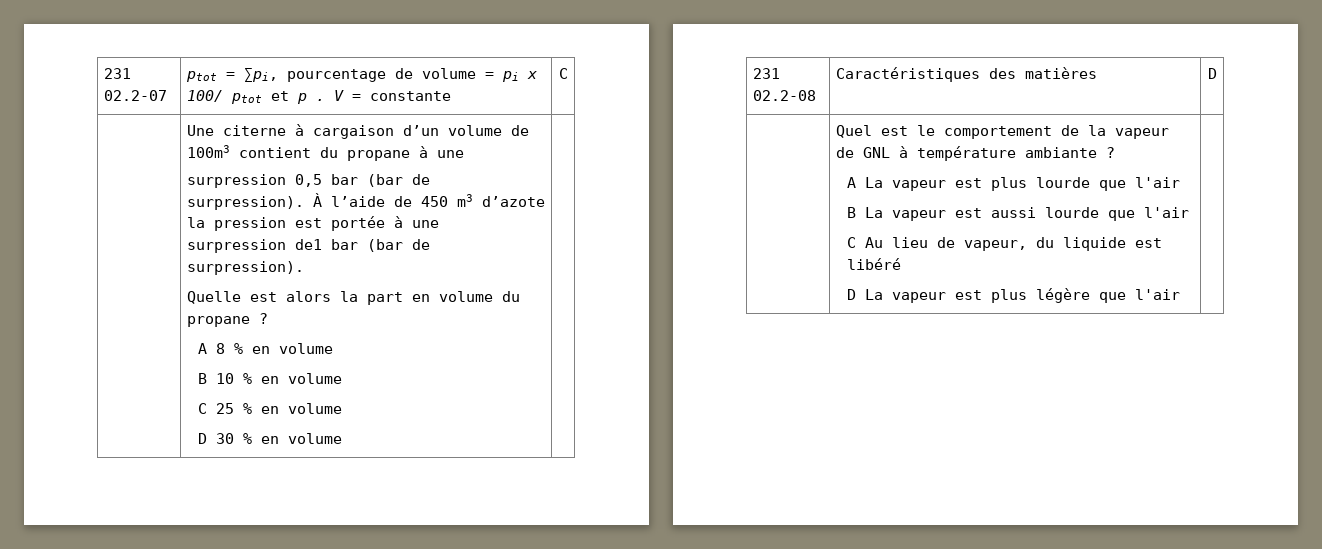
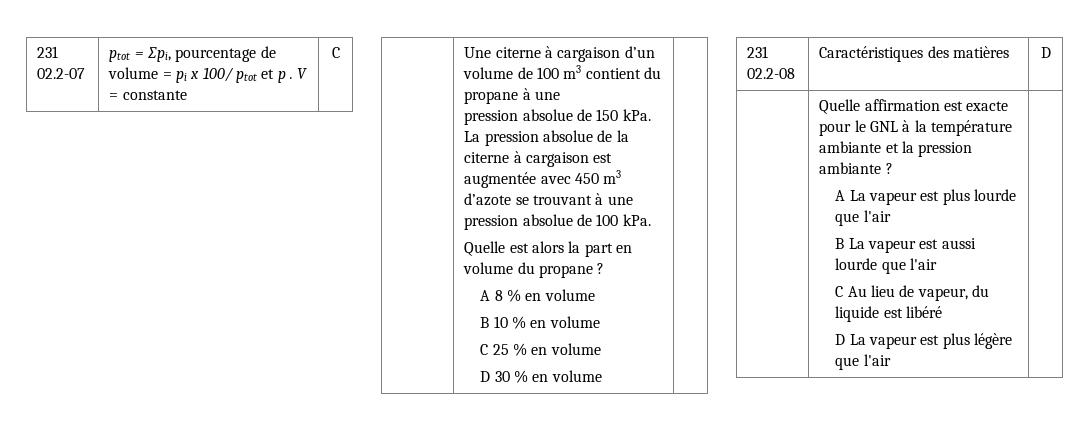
[186,145,230,158] 100m3 -> [537,65,582,79] 100 m3
[186,174,430,188] [186,193,545,210] [186,216,439,231] [186,239,430,253] [186,261,304,275] surpression 0,5 bar (bar de surpression). À l’aide de 450 m3 d’azote la pression est portée à une surpression de1 bar (bar de surpression). -> [464,109,651,125] [464,130,629,146] [464,151,613,167] [464,170,622,188] [464,193,633,206] [464,214,651,230] pression absolue de 150 kPa. La pression absolue de la citerne à cargaison est augmentée avec 450 m3 d’azote se trouvant à une pression absolue de 100 kPa.
[835,125,1169,139] [835,147,854,158] Quel est le comportement de la vapeur de -> [819,99,1009,114] [819,120,866,136] Quelle affirmation est exacte pour le
(908, 152) none -> [914,120,927,132] la
(1097, 152) none -> [885,141,973,157] [819,162,882,174] et la pression ambiante

